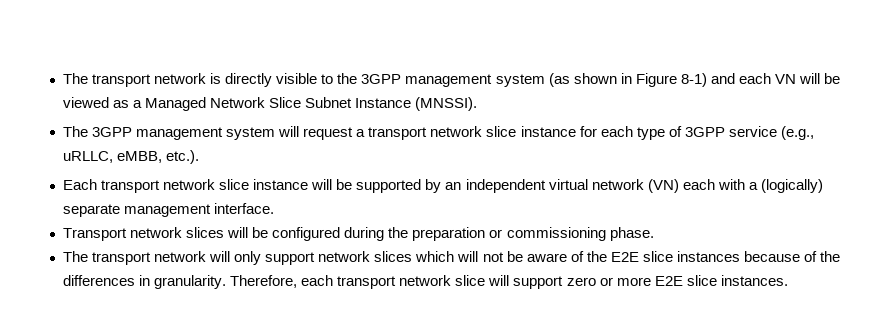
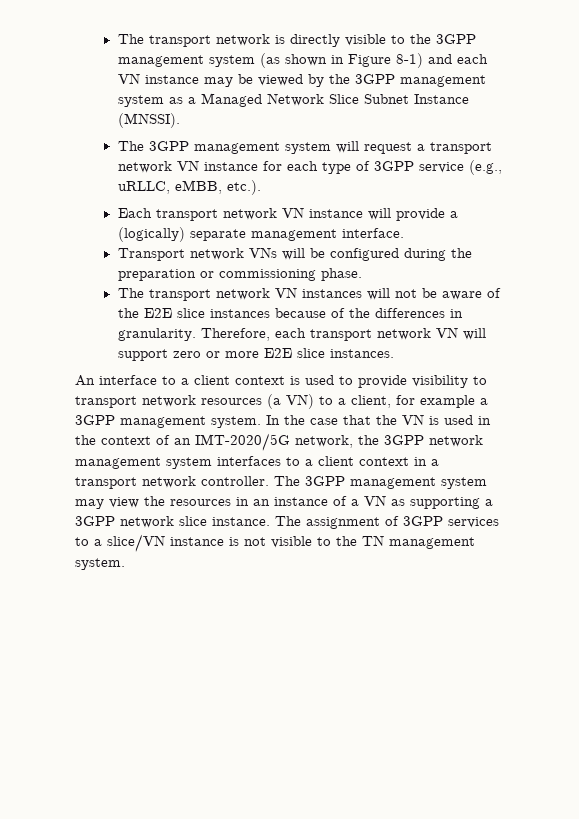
[798,73,841,84] [63,97,110,108] will be viewed -> [144,74,486,87] [117,95,164,107] instance may be viewed by the 3GPP management system
[486,126,517,137] slice -> [176,160,199,171] VN
[219,179,250,190] slice -> [281,207,304,218] VN
[336,179,745,193] be supported by an independent virtual network (VN) each with -> [395,208,445,221] provide
[186,227,225,238] slices -> [248,247,277,258] VNs
[209,251,455,265] will only support network slices which -> [274,287,362,298] VN instances
[455,275,486,286] slice -> [435,327,458,338] VN
(788, 280) none -> [75,375,487,388] [75,394,488,409] [75,414,491,428] [75,433,483,451] [75,456,439,469] [75,476,487,489] [75,495,493,509] [75,516,499,529] [75,534,475,552] [75,558,125,570] // An interface to a client context is used to provide visibility to transport network resources (a VN) to a client, for example a 3GPP management system. In the case that the VN is used in the context of an IMT-2020/5G network, the 3GPP network management system interfaces to a client context in a transport network controller. The 3GPP management system may view the resources in an instance of a VN as supporting a 3GPP network slice instance. The assignment of 3GPP services to a slice/VN instance is not visible to the TN management system.

